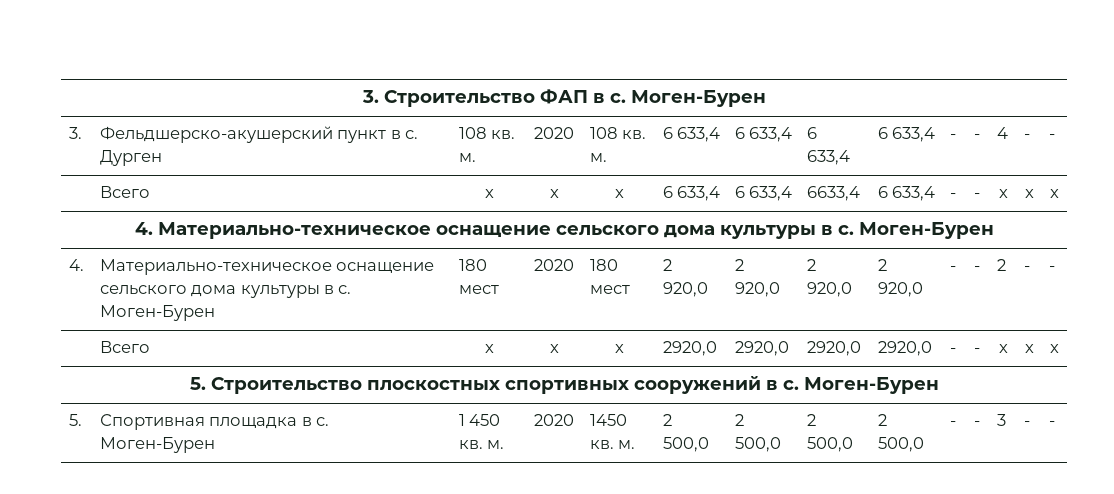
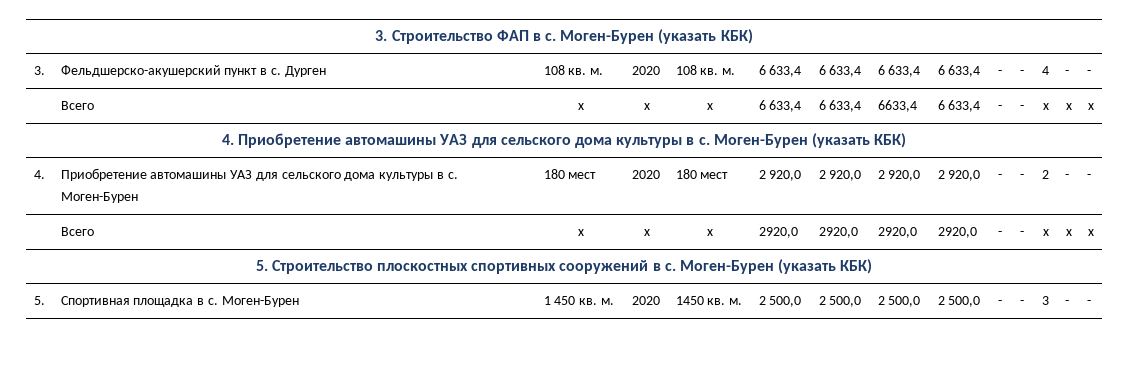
(766, 98) none -> [658,29,753,44] (указать КБК)
[157,222,994,239] Материально-техническое оснащение сельского дома культуры в с. Моген-Бурен -> [238,133,907,148] Приобретение автомашины УАЗ для сельского дома культуры в с. Моген-Бурен (указать КБК)
[99,259,435,275] Материально-техническое оснащение -> [60,168,278,181] Приобретение автомашины УАЗ для
(939, 385) none -> [778,259,873,274] (указать КБК)

